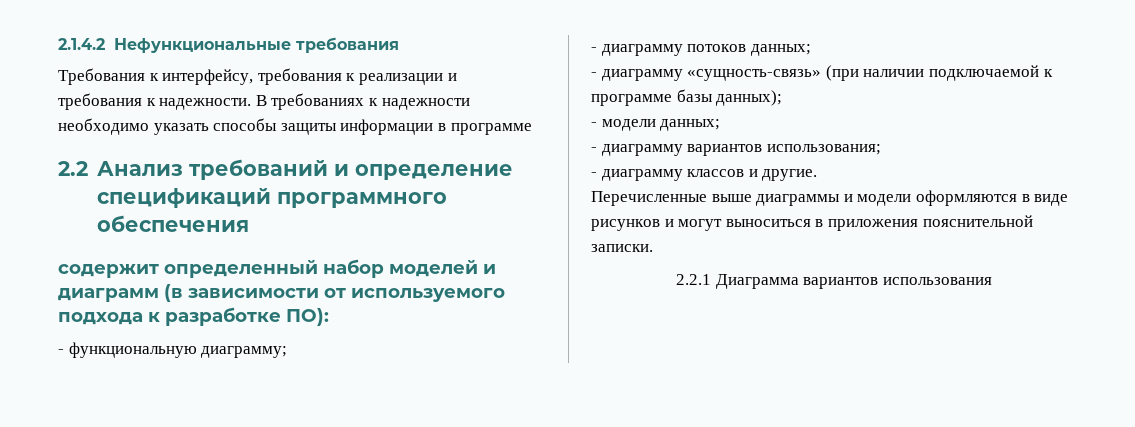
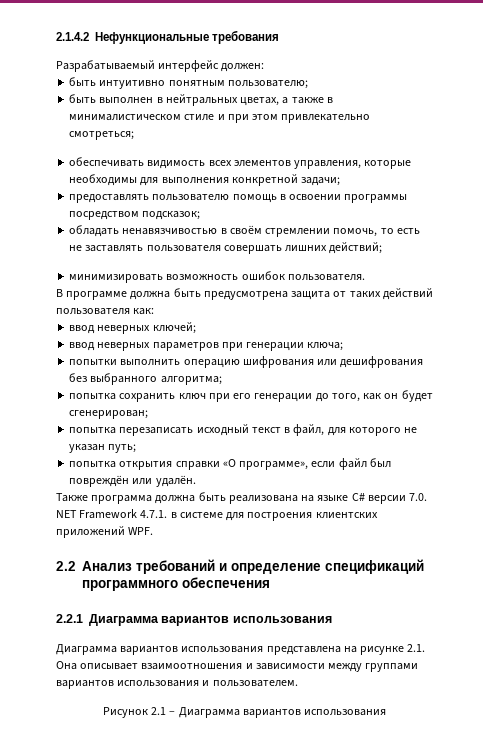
[58,68,457,85] [58,93,470,110] [58,118,532,135] Требования к интерфейсу, требования к реализации и требования к надежности. В требованиях к надежности необходимо указать способы защиты информации в программе -> [56,60,265,72] [69,77,308,89] [69,94,333,106] [69,114,371,123] [69,131,135,140] [69,157,412,169] [69,174,341,186] [69,194,408,203] [69,211,201,220] [69,225,420,237] [69,242,383,254] [69,271,365,283] [56,288,433,300] [56,308,155,315] [69,322,196,334] [69,342,344,351] [69,356,424,368] [69,373,222,385] [69,390,433,402] [69,410,149,419] [69,424,418,436] [69,444,137,453] [69,458,391,470] [69,475,196,487] [56,492,428,504] [56,509,378,521] [56,526,154,538] Разрабатываемый интерфейс должен: // быть интуитивно понятным пользователю; // быть выполнен в нейтральных цветах, а также в минималистическом стиле и при этом привлекательно смотреться; // обеспечивать видимость всех элементов управления, которые необходимы для выполнения конкретной задачи; // предоставлять пользователю помощь в освоении программы посредством подсказок; // обладать ненавязчивостью в своём стремлении помочь, то есть не заставлять пользователя совершать лишних действий; // минимизировать возможность ошибок пользователя. // В программе должна быть предусмотрена защита от таких действий пользователя как: // ввод неверных ключей; // ввод неверных параметров при генерации ключа; // попытки выполнить операцию шифрования или дешифрования без выбранного алгоритма; // попытка сохранить ключ при его генерации до того, как он будет сгенерирован; // попытка перезаписать исходный текст в файл, для которого не указан путь; // попытка открытия справки «О программе», если файл был повреждён или удалён. // Также программа должна быть реализована на языке С# версии 7.0. NET Framework 4.7.1. в системе для построения клиентских приложений WPF.
[58,259,496,278] [58,284,505,302] [58,307,329,326] [58,342,288,358] [591,44,811,56] [591,65,1053,81] [591,89,783,106] [591,119,721,131] [591,144,881,156] [591,169,818,181] [591,190,1069,206] [591,215,1033,231] [591,244,653,252] [676,274,712,285] содержит определенный набор моделей и диаграмм (в зависимости от используемого подхода к разработке ПО): // - функциональную диаграмму; // - диаграмму потоков данных; // - диаграмму «сущность-связь» (при наличии подключаемой к программе базы данных); // - модели данных; // - диаграмму вариантов использования; // - диаграмму классов и другие. // Перечисленные выше диаграммы и модели оформляются в виде рисунков и могут выноситься в приложения пояснительной записки. // 2.2.1 -> [56,614,332,626] [56,644,426,655] [56,661,419,672] [56,680,298,689] [102,707,176,718] 2.2.1 Диаграмма вариантов использования // Диаграмма вариантов использования представлена на рисунке 2.1. Она описывает взаимоотношения и зависимости между группами вариантов использования и пользователем. // Рисунок 2.1 –

